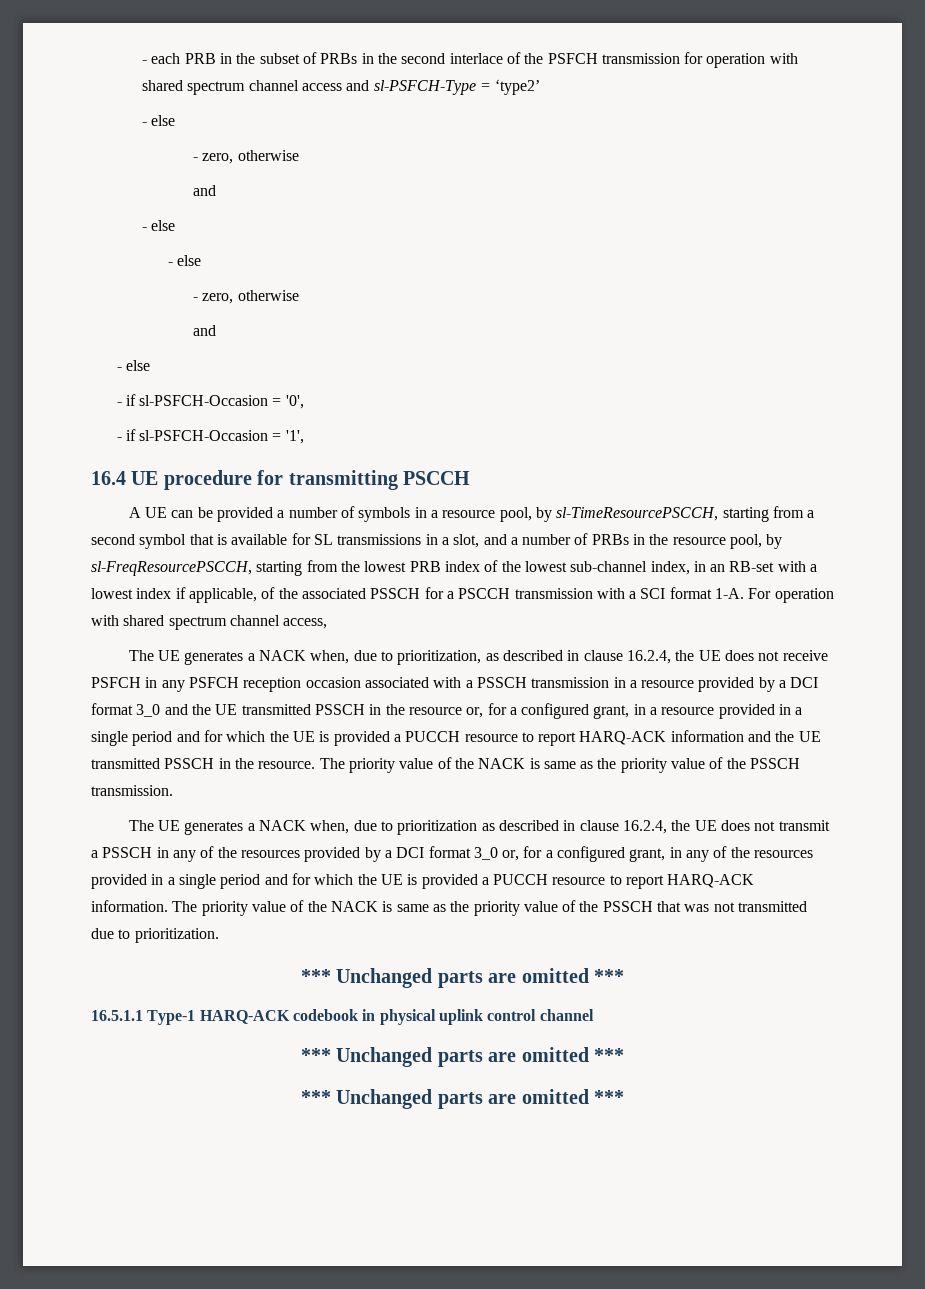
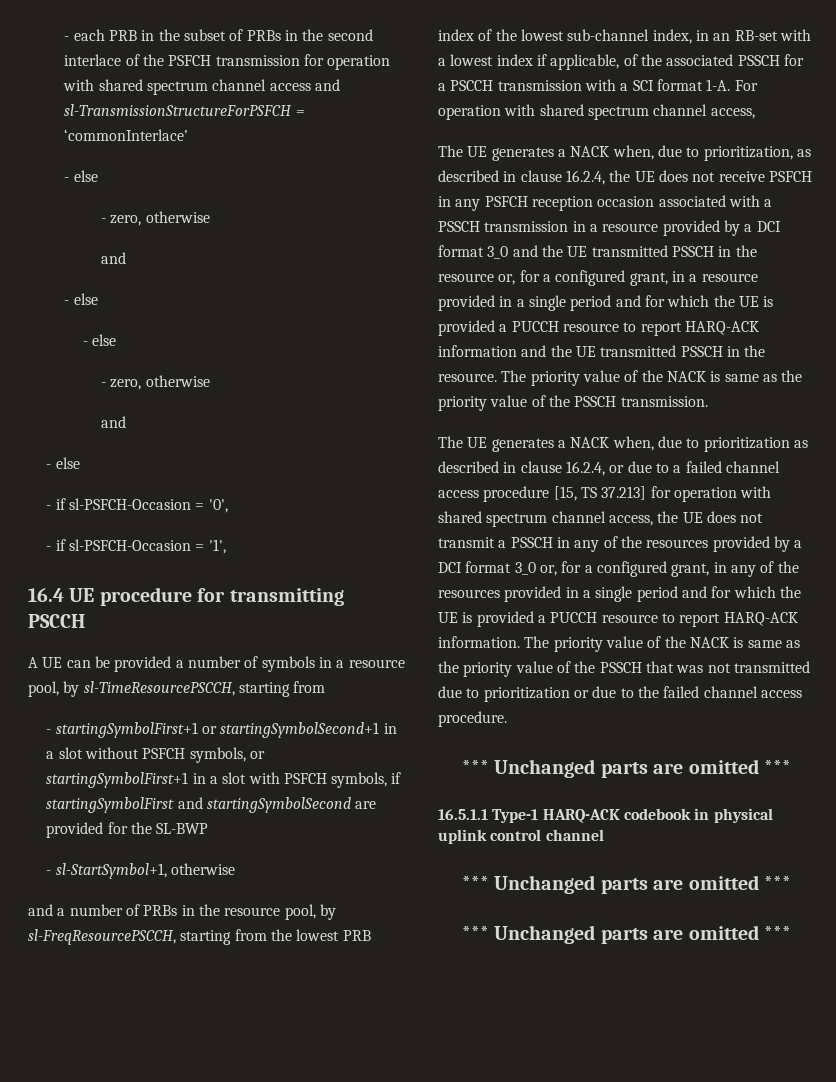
[373,79,541,95] sl-PSFCH-Type = ‘type2’ -> [64,104,305,116] [64,129,189,141] sl-TransmissionStructureForPSFCH = ‘commonInterlace’
[807,510,815,518] [91,533,480,549] a second symbol that is available for SL transmissions in a slot, -> [46,722,397,738] [46,747,265,763] [46,772,402,788] [46,797,377,813] [46,822,209,838] [46,863,235,879] // - startingSymbolFirst+1 or startingSymbolSecond+1 in a slot without PSFCH symbols, or startingSymbolFirst+1 in a slot with PSFCH symbols, if startingSymbolFirst and startingSymbolSecond are provided for the SL-BWP // - sl-StartSymbol+1, otherwise //
(667, 827) none -> [609,461,780,473] [438,486,772,502] [438,511,653,527] or due to a failed channel access procedure [15, TS 37.213] for operation with shared spectrum channel access,
[134,928,219,943] prioritization. -> [483,686,802,702] [438,711,507,727] prioritization or due to the failed channel access procedure.

